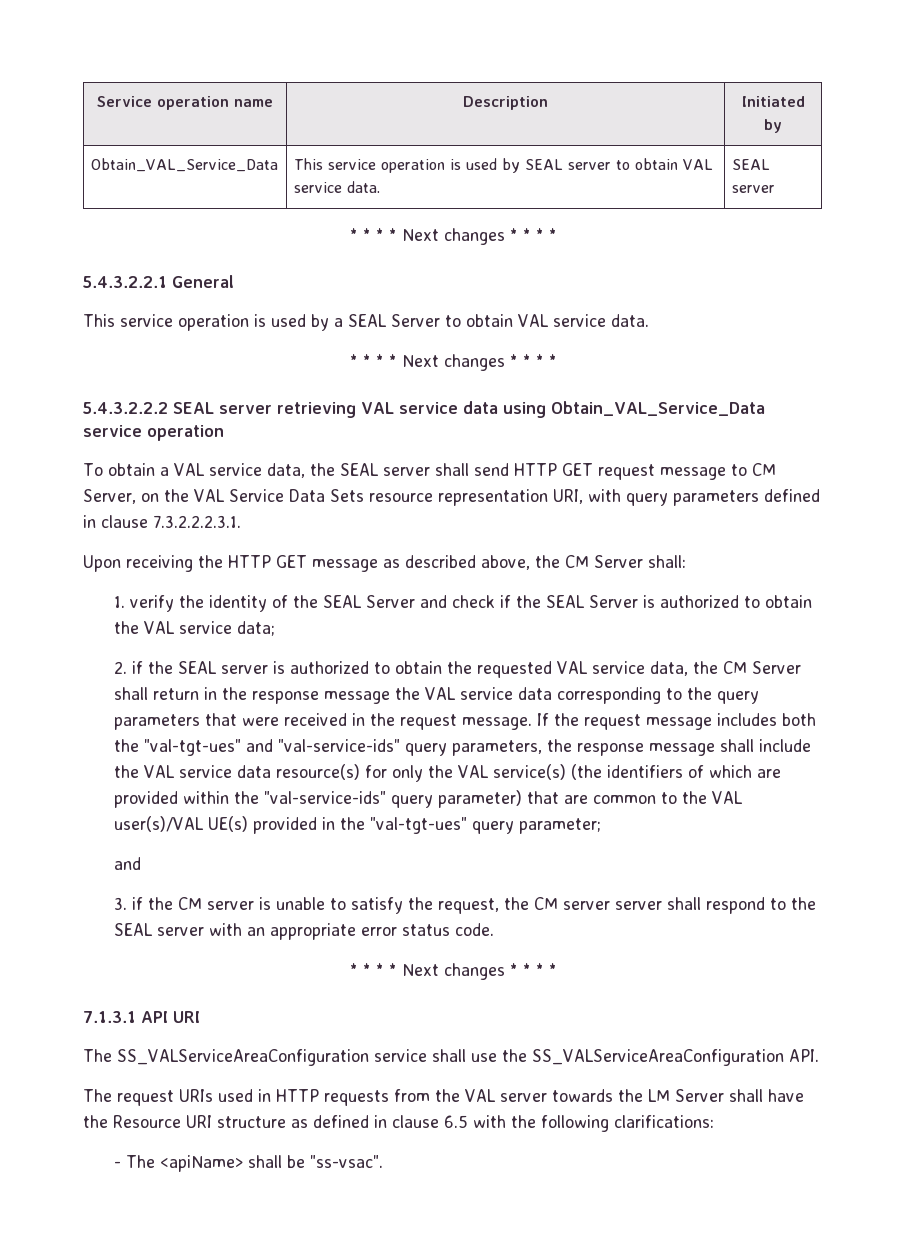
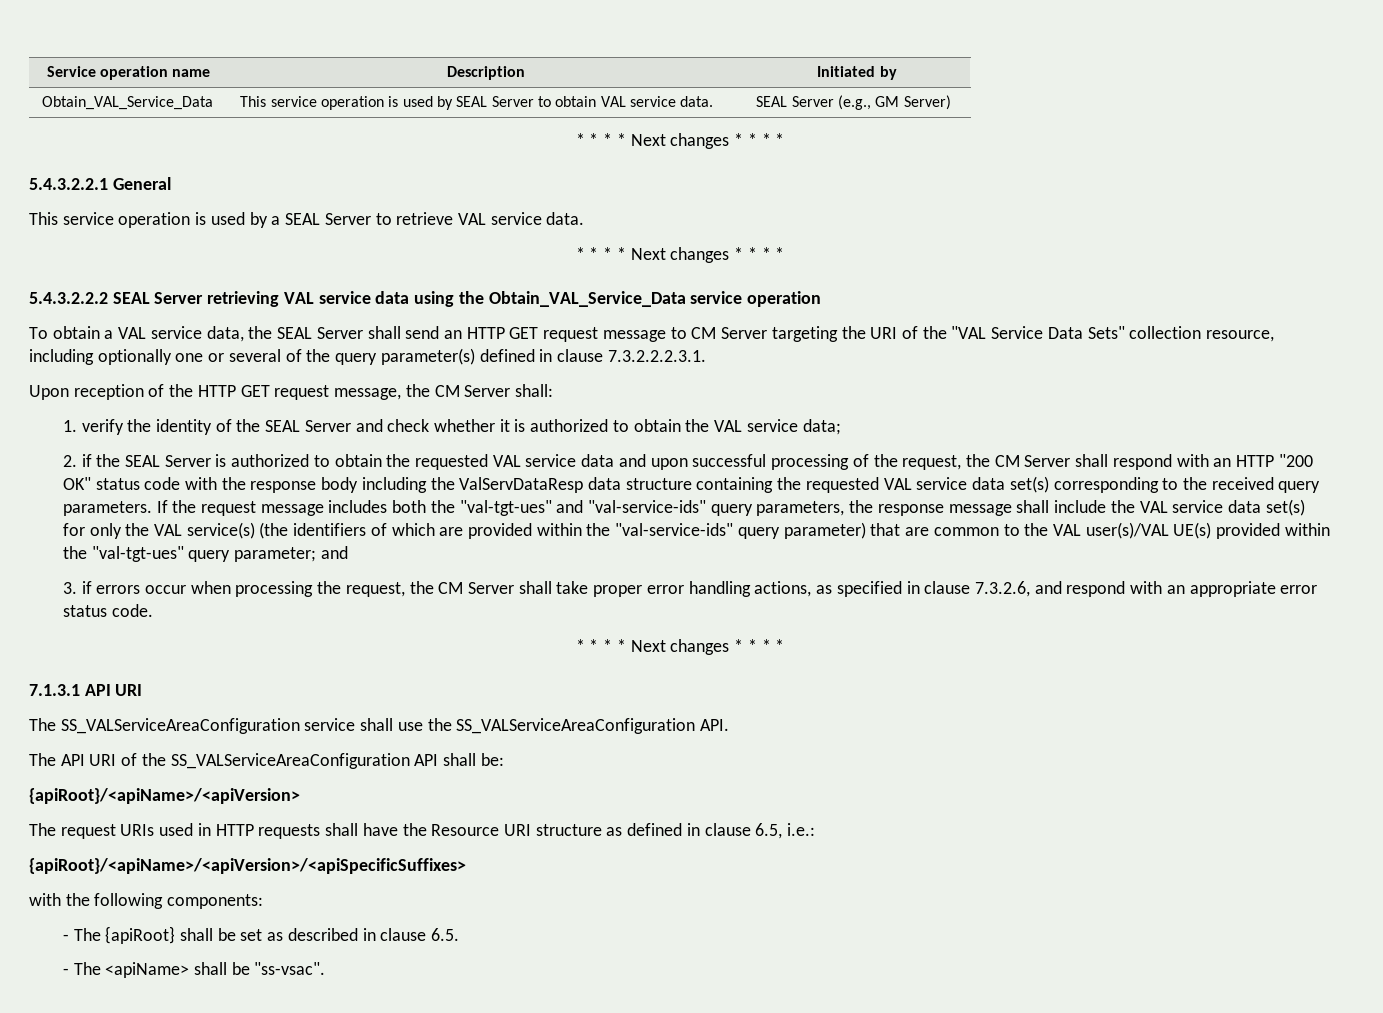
[567,162,611,170] server -> [491,96,534,107] Server
[731,185,775,193] server -> [791,95,951,110] Server (e.g., GM Server)
[466,314,513,327] obtain -> [396,212,454,225] retrieve
[219,405,272,414] server -> [154,292,204,304] Server
(546, 410) none -> [458,291,484,304] the
[382,467,430,476] server -> [316,327,363,339] Server
(509, 469) none -> [443,330,462,339] an
[83,489,759,506] Server, on the VAL Service Data Sets resource representation URI, with query parameters -> [721,326,1275,342] [29,348,475,365] Server targeting the URI of the "VAL Service Data Sets" collection resource, including optionally one or several of the query parameter(s)
[126,555,193,572] receiving -> [73,384,165,400] reception of
[312,555,530,572] message as described above, -> [274,385,402,400] request message,
[499,595,638,608] if the SEAL Server -> [434,419,510,432] whether it
[220,665,268,674] server -> [164,455,211,467] Server
[649,661,801,676] [113,687,552,704] data, the CM Server shall return in the response message the VAL service data -> [581,454,1313,470] [62,476,1049,493] data and upon successful processing of the request, the CM Server shall respond with an HTTP "200 OK" status code with the response body including the ValServDataResp data structure containing the requested VAL service data set(s)
[716,691,759,704] [113,713,532,730] query parameters that were received in the request message. -> [1211,477,1321,493] [62,501,152,516] received query parameters.
[275,764,360,780] resource(s) -> [1265,499,1305,516] set(s)
[321,817,335,830] in -> [1284,523,1330,536] within
(601, 826) // -> (316, 554) none
[147,897,816,914] [113,923,204,936] the CM server is unable to satisfy the request, the CM server server shall respond to the SEAL server -> [96,581,1126,597] errors occur when processing the request, the CM Server shall take proper error handling actions, as specified in clause 7.3.2.6, and respond
(819, 1055) none -> [29,753,504,769] [29,788,300,804] // The API URI of the SS_VALServiceAreaConfiguration API shall be: // {apiRoot}/<apiName>/<apiVersion>
[394,1089,724,1102] from the VAL server towards the LM Server -> (321, 831) none
[444,1115,714,1132] 6.5 with the following clarifications: -> [755,823,816,839] [29,858,466,874] [29,893,264,909] [62,926,460,944] 6.5, i.e.: // {apiRoot}/<apiName>/<apiVersion>/<apiSpecificSuffixes> // with the following components: // - The {apiRoot} shall be set as described in clause 6.5.

